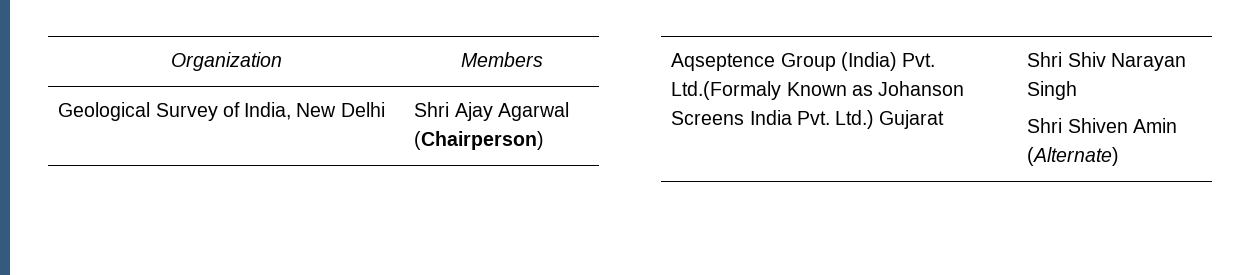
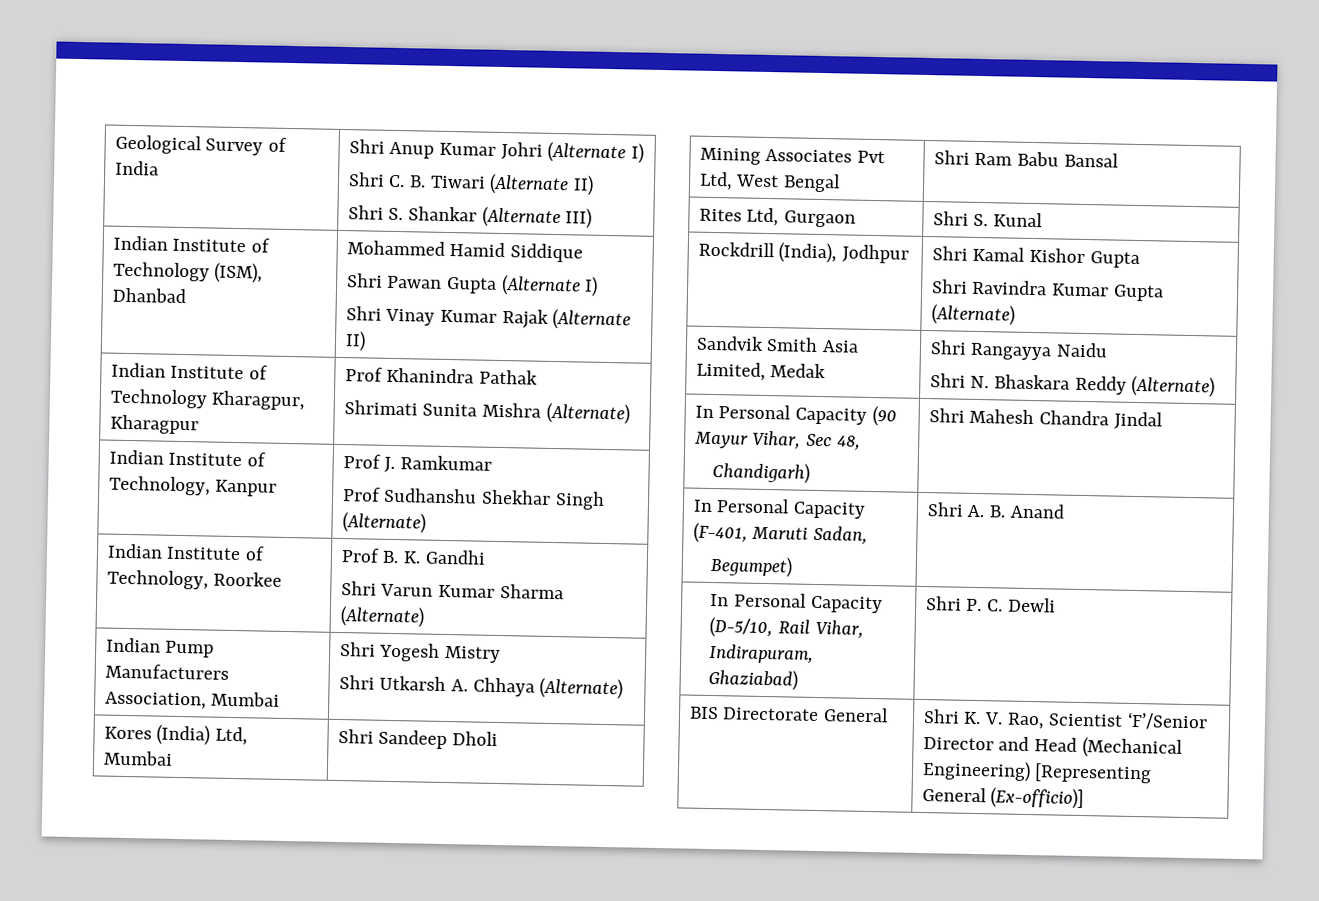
[171,52,282,71] [460,52,543,67] Organization | Members // -> (114, 144) none
[244,102,385,120] [414,102,569,121] [414,131,545,150] [671,52,936,71] [671,81,965,100] [671,110,945,129] [1027,52,1186,71] [1027,81,1078,100] [1027,118,1177,133] [1027,147,1120,166] India, New Delhi | Shri Ajay Agarwal (Chairperson) // Aqseptence Group (India) Pvt. Ltd.(Formaly Known as Johanson Screens India Pvt. Ltd.) Gujarat | Shri Shiv Narayan Singh // Shri Shiven Amin (Alternate) -> [114,160,159,176] [348,139,645,164] [347,172,595,196] [347,205,593,229] [112,235,271,253] [112,261,264,284] [111,287,186,304] [346,240,584,263] [346,273,599,297] [345,306,632,331] [344,331,366,352] [110,362,269,380] [109,388,307,411] [109,414,199,435] [344,367,539,385] [343,400,630,425] [108,449,267,467] [108,475,278,497] [342,454,493,473] [341,487,605,510] [341,512,426,534] [106,543,266,561] [106,569,283,590] [340,548,486,565] [340,581,564,600] [339,606,424,628] [105,637,215,658] [104,663,229,680] [104,691,281,710] [339,641,502,664] [338,674,624,700] [103,724,249,746] [102,750,173,766] [337,728,499,750] [699,147,886,165] [698,171,842,193] [933,150,1119,168] [698,207,857,228] [932,211,1044,228] [697,241,910,264] [931,246,1140,269] [931,279,1164,302] [930,304,1015,326] [695,335,860,353] [695,361,827,381] [929,340,1109,361] [929,373,1216,398] [694,404,897,427] [693,430,861,451] [712,462,811,484] [928,408,1163,430] [692,498,867,519] [692,522,869,545] [710,555,794,578] [926,502,1065,519] [710,592,883,614] [709,616,864,639] [709,643,815,664] [708,668,799,691] [925,596,1056,613] [688,706,890,723] [922,709,1209,731] [922,736,1183,759] [921,760,1153,784] [921,787,1085,810] India | Shri Anup Kumar Johri (Alternate I) // Shri C. B. Tiwari (Alternate II) // Shri S. Shankar (Alternate III) // Indian Institute of Technology (ISM), Dhanbad | Mohammed Hamid Siddique // Shri Pawan Gupta (Alternate I) // Shri Vinay Kumar Rajak (Alternate II) // Indian Institute of Technology Kharagpur, Kharagpur | Prof Khanindra Pathak // Shrimati Sunita Mishra (Alternate) // Indian Institute of Technology, Kanpur | Prof J. Ramkumar // Prof Sudhanshu Shekhar Singh (Alternate) // Indian Institute of Technology, Roorkee | Prof B. K. Gandhi // Shri Varun Kumar Sharma (Alternate) // Indian Pump Manufacturers Association, Mumbai | Shri Yogesh Mistry // Shri Utkarsh A. Chhaya (Alternate) // Kores (India) Ltd, Mumbai | Shri Sandeep Dholi // Mining Associates Pvt Ltd, West Bengal | Shri Ram Babu Bansal // Rites Ltd, Gurgaon | Shri S. Kunal // Rockdrill (India), Jodhpur | Shri Kamal Kishor Gupta // Shri Ravindra Kumar Gupta (Alternate) // Sandvik Smith Asia Limited, Medak | Shri Rangayya Naidu // Shri N. Bhaskara Reddy (Alternate) // In Personal Capacity (90 Mayur Vihar, Sec 48, // Chandigarh) | Shri Mahesh Chandra Jindal // In Personal Capacity (F-401, Maruti Sadan, // Begumpet) | Shri A. B. Anand // In Personal Capacity (D-5/10, Rail Vihar, Indirapuram, Ghaziabad) | Shri P. C. Dewli // BIS Directorate General | Shri K. V. Rao, Scientist ‘F’/Senior Director and Head (Mechanical Engineering) [Representing General (Ex-officio)]

